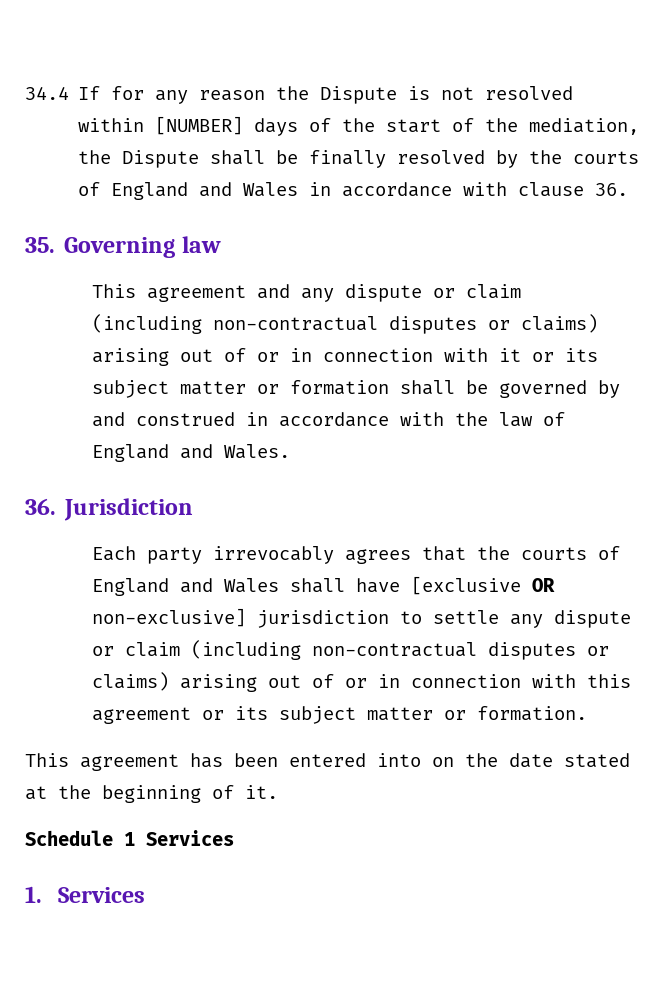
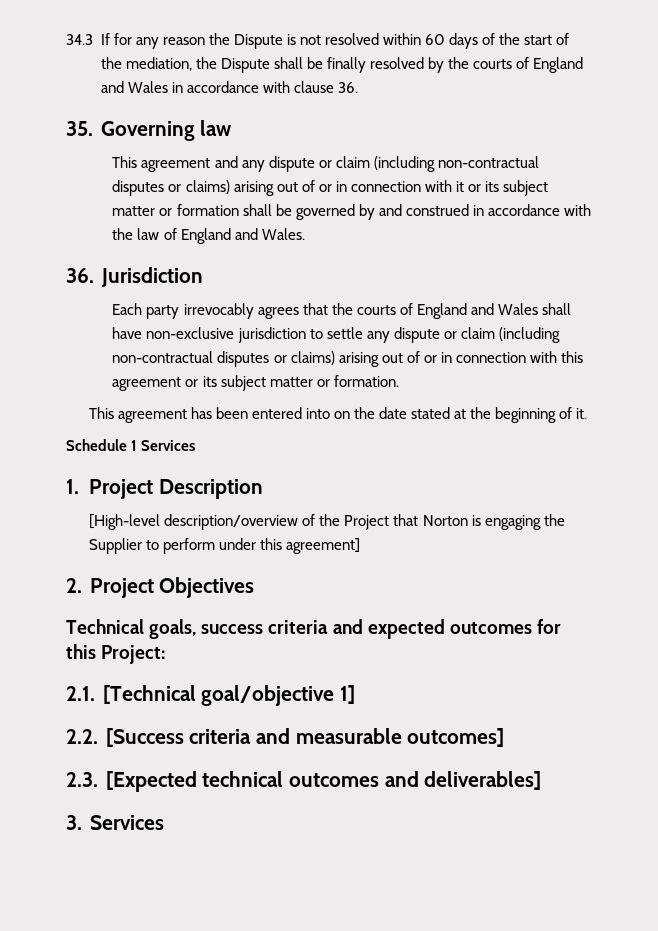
[25,86,69,100] 34.4 -> [66,34,93,45] 34.3
[155,116,244,135] [NUMBER] -> [425,34,446,45] 60
[410,576,555,595] [91,608,246,627] [exclusive OR non-exclusive] -> [146,327,235,339] non-exclusive
(42, 894) none -> [89,479,263,499] [89,514,565,530] [89,538,361,554] [66,577,255,598] [66,619,561,639] [66,644,166,664] [66,685,355,706] [66,728,505,747] [66,771,542,792] [66,815,82,830] Project Description // [High-level description/overview of the Project that Norton is engaging the Supplier to perform under this agreement] // 2. Project Objectives // Technical goals, success criteria and expected outcomes for this Project: // 2.1. [Technical goal/objective 1] // 2.2. [Success criteria and measurable outcomes] // 2.3. [Expected technical outcomes and deliverables] // 3.

